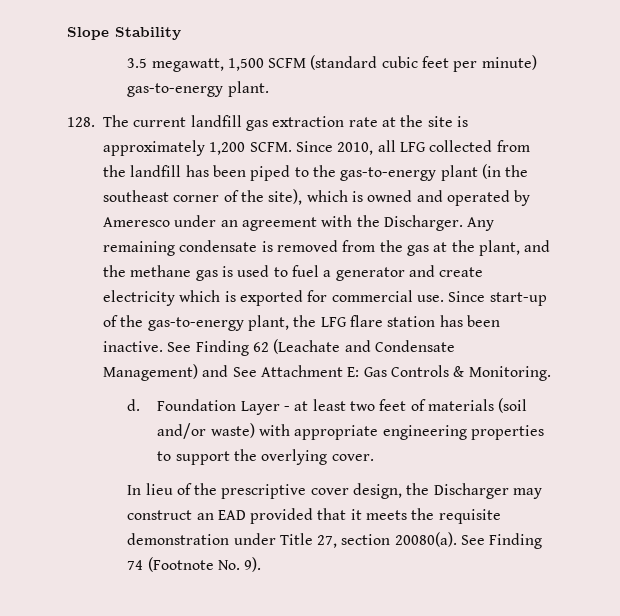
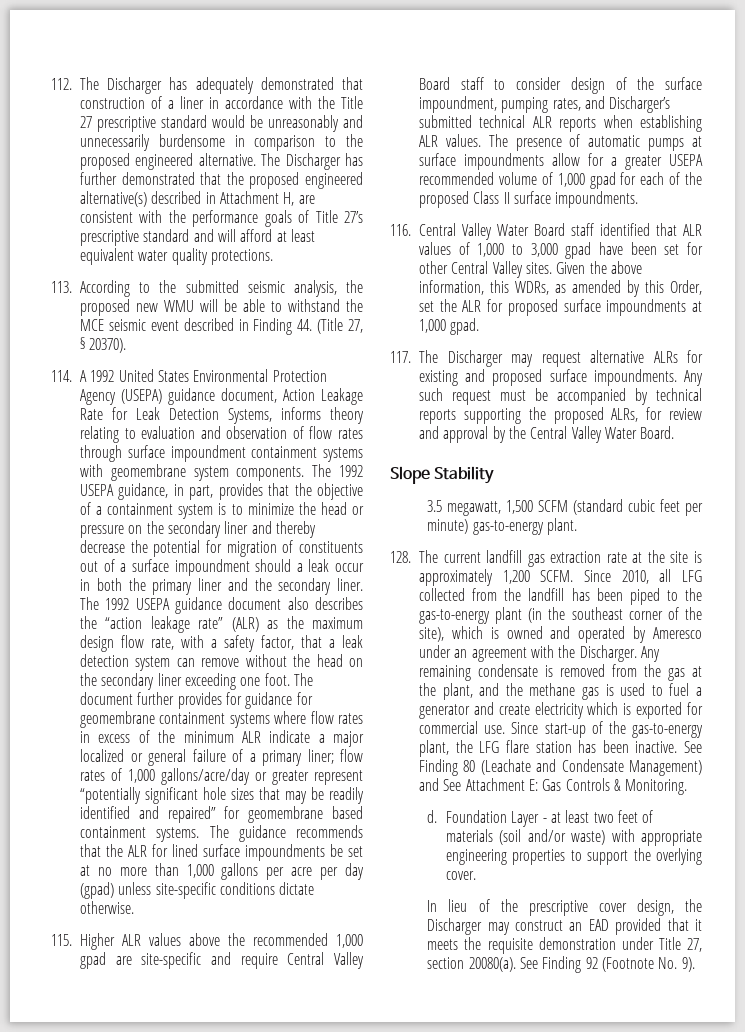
(67, 33) none -> [51,77,363,94] [80,96,363,109] [80,115,363,132] [80,134,364,151] [80,153,363,170] [80,172,363,189] [80,191,315,207] [80,210,363,227] [80,229,315,246] [80,248,273,265] [51,280,363,297] [80,299,363,316] [80,318,363,335] [80,337,127,353] [51,369,327,382] [80,388,363,405] [80,407,364,424] [80,426,363,443] [80,445,363,462] [80,464,364,481] [80,483,363,500] [80,502,364,519] [80,521,316,538] [80,540,363,557] [80,559,364,576] [80,578,363,595] [80,597,363,614] [80,616,363,633] [80,635,363,652] [80,654,363,671] [80,673,313,690] [80,692,313,709] [80,711,363,728] [80,730,364,747] [80,749,363,766] [80,768,363,785] [80,787,364,804] [80,806,363,823] [80,825,363,842] [80,844,363,861] [80,863,364,880] [80,882,315,899] [80,901,134,914] [51,933,363,950] [80,952,364,969] [419,77,702,94] [419,96,671,113] [419,115,702,132] [419,134,702,151] [419,153,704,170] [419,172,702,189] [419,191,639,208] [390,223,702,240] [419,242,703,259] [419,261,642,278] [419,280,702,297] [419,299,702,316] [419,318,480,335] [390,350,703,367] [419,369,703,386] [419,388,702,405] [419,407,702,424] [419,426,675,443] 112. The Discharger has adequately demonstrated that construction of a liner in accordance with the Title 27 prescriptive standard would be unreasonably and unnecessarily burdensome in comparison to the proposed engineered alternative. The Discharger has further demonstrated that the proposed engineered alternative(s) described in Attachment H, are consistent with the performance goals of Title 27’s prescriptive standard and will afford at least equivalent water quality protections. // 113. According to the submitted seismic analysis, the proposed new WMU will be able to withstand the MCE seismic event described in Finding 44. (Title 27, § 20370). // 114. A 1992 United States Environmental Protection Agency (USEPA) guidance document, Action Leakage Rate for Leak Detection Systems, informs theory relating to evaluation and observation of flow rates through surface impoundment containment systems with geomembrane system components. The 1992 USEPA guidance, in part, provides that the objective of a containment system is to minimize the head or pressure on the secondary liner and thereby decrease the potential for migration of constituents out of a surface impoundment should a leak occur in both the primary liner and the secondary liner. The 1992 USEPA guidance document also describes the “action leakage rate” (ALR) as the maximum design flow rate, with a safety factor, that a leak detection system can remove without the head on the secondary liner exceeding one foot. The document further provides for guidance for geomembrane containment systems where flow rates in excess of the minimum ALR indicate a major localized or general failure of a primary liner; flow rates of 1,000 gallons/acre/day or greater represent “potentially significant hole sizes that may be readily identified and repaired” for geomembrane based containment systems. The guidance recommends that the ALR for lined surface impoundments be set at no more than 1,000 gallons per acre per day (gpad) unless site-specific conditions dictate otherwise. // 115. Higher ALR values above the recommended 1,000 gpad are site-specific and require Central Valley Board staff to consider design of the surface impoundment, pumping rates, and Discharger’s submitted technical ALR reports when establishing ALR values. The presence of automatic pumps at surface impoundments allow for a greater USEPA recommended volume of 1,000 gpad for each of the proposed Class II surface impoundments. // 116. Central Valley Water Board staff identified that ALR values of 1,000 to 3,000 gpad have been set for other Central Valley sites. Given the above information, this WDRs, as amended by this Order, set the ALR for proposed surface impoundments at 1,000 gpad. // 117. The Discharger may request alternative ALRs for existing and proposed surface impoundments. Any such request must be accompanied by technical reports supporting the proposed ALRs, for review and approval by the Central Valley Water Board. //
[252,342,269,352] 62 -> [463,760,476,772] 80
[127,560,144,570] 74 -> [585,957,598,969] 92

